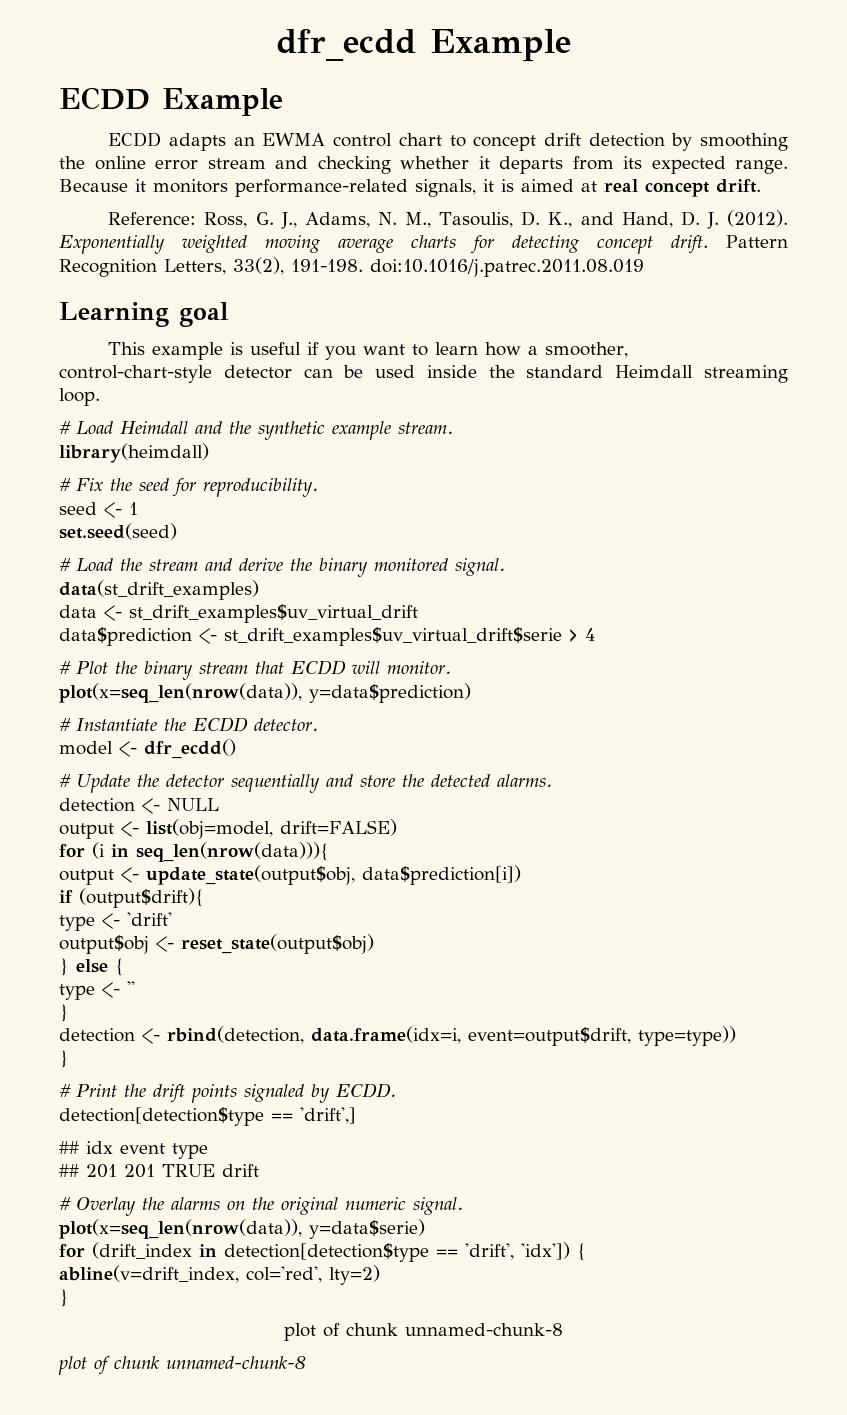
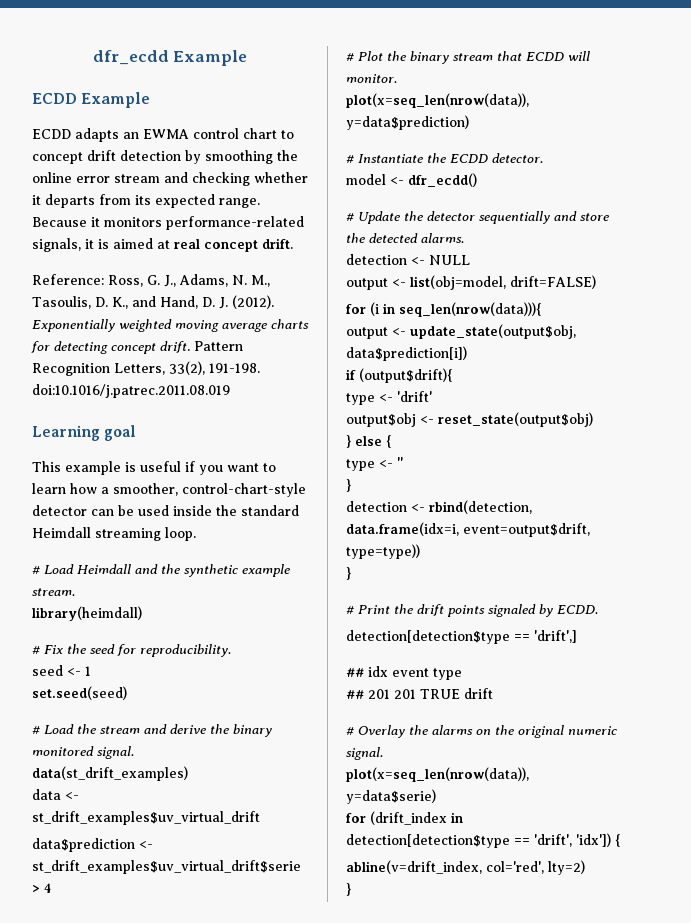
[284,1323,563,1341] [58,1356,306,1375] // plot of chunk unnamed-chunk-8 // plot of chunk unnamed-chunk-8 -> (351, 889) none

